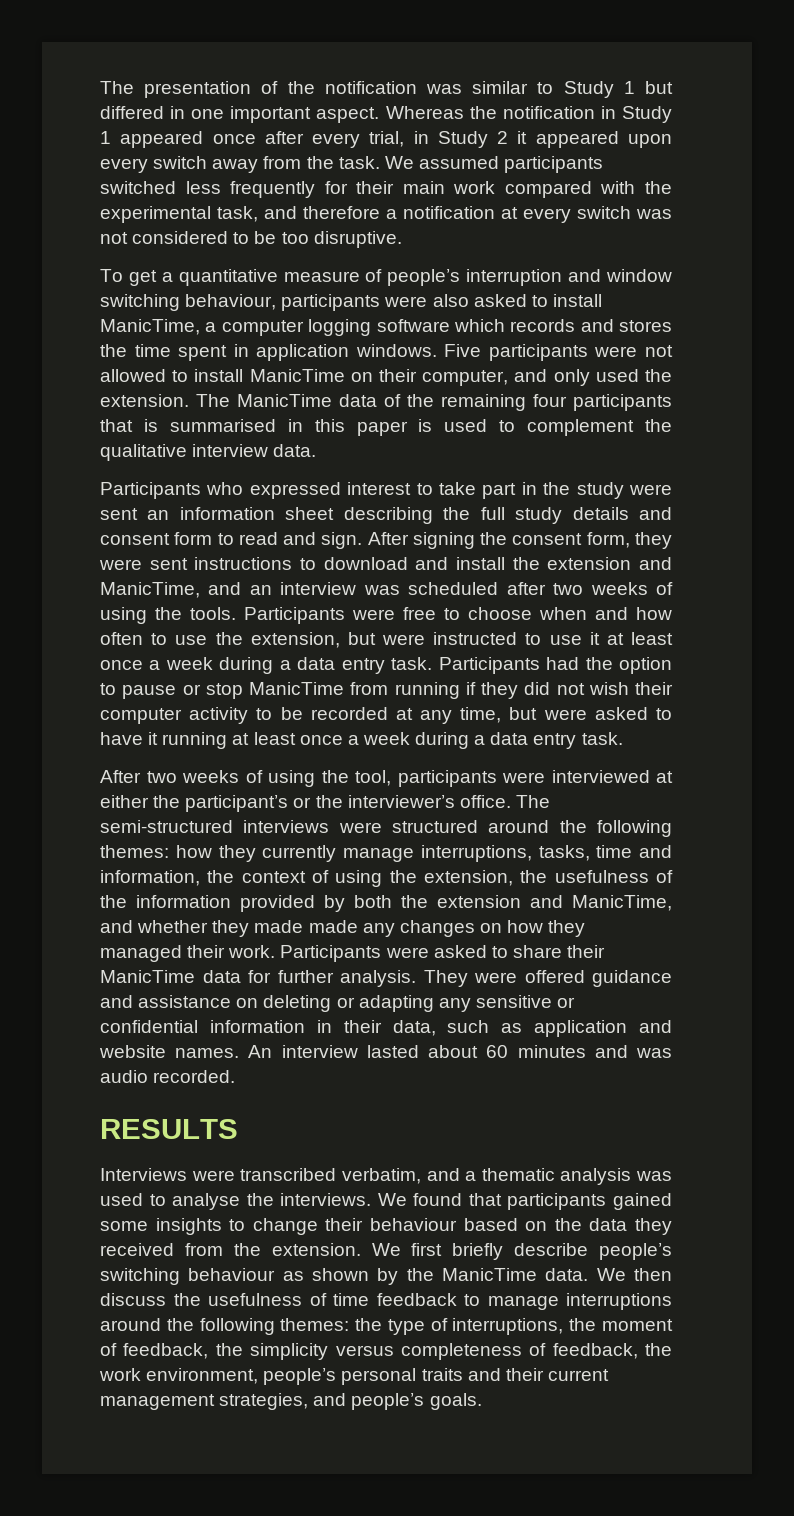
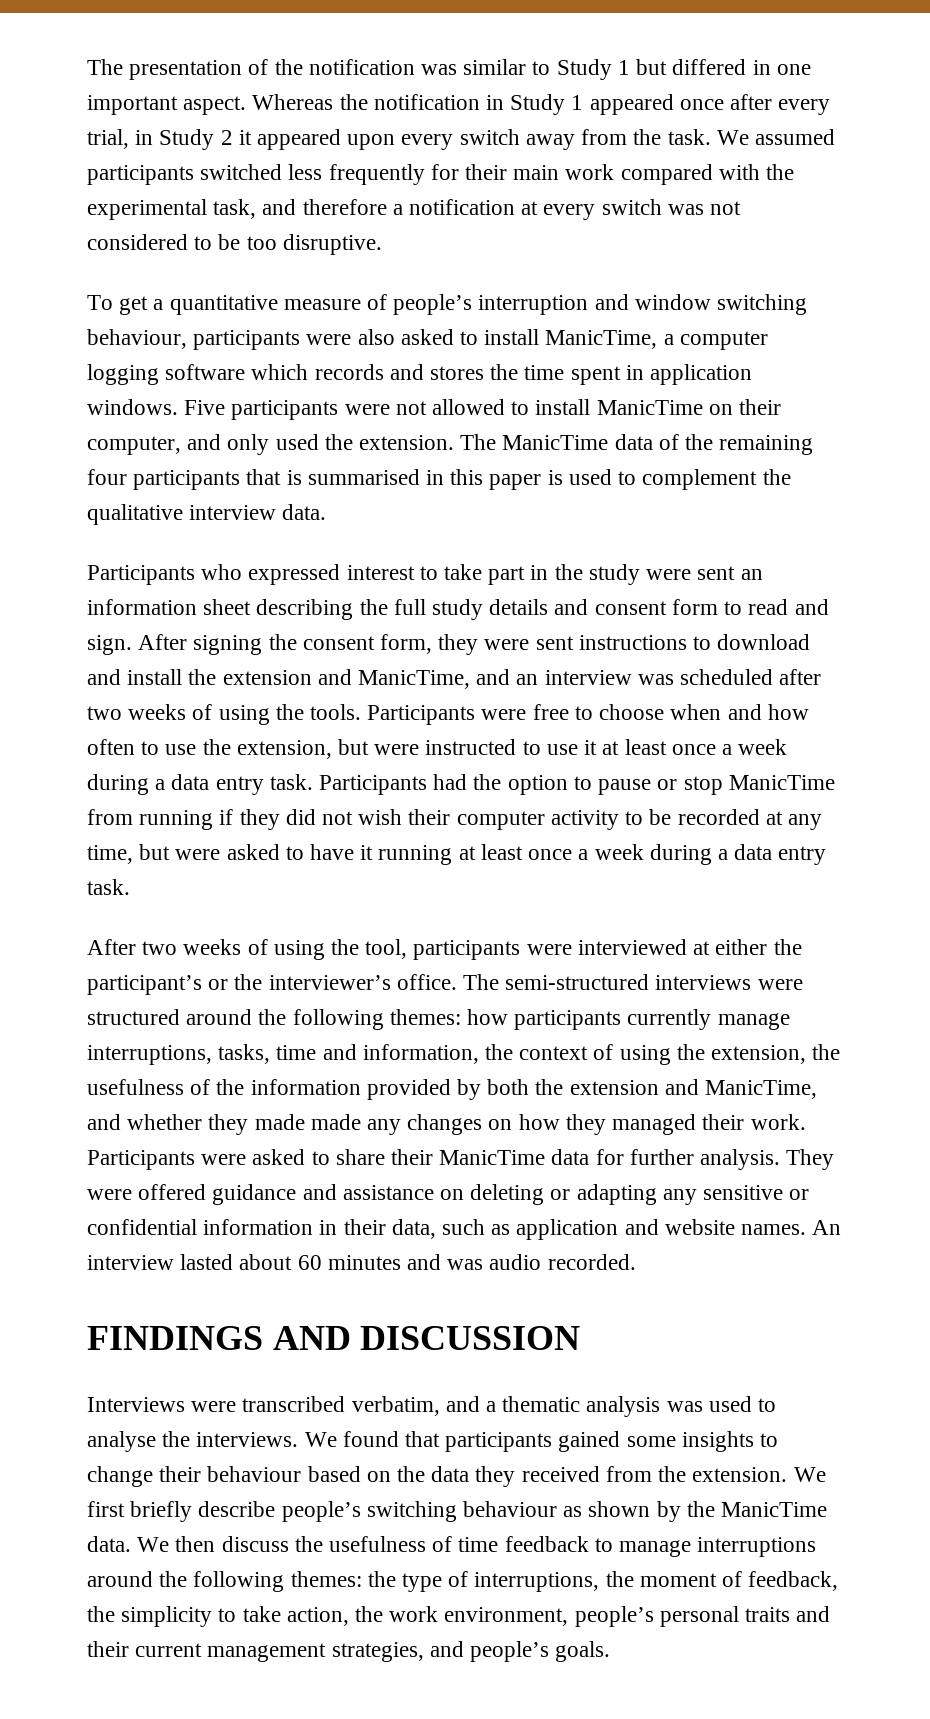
[218,845,256,862] they -> [514,1010,622,1030] participants
[100,1119,238,1139] RESULTS -> [87,1326,581,1350] FINDINGS AND DISCUSSION
[335,1343,638,1360] versus completeness of feedback, -> [218,1606,349,1626] to take action,

